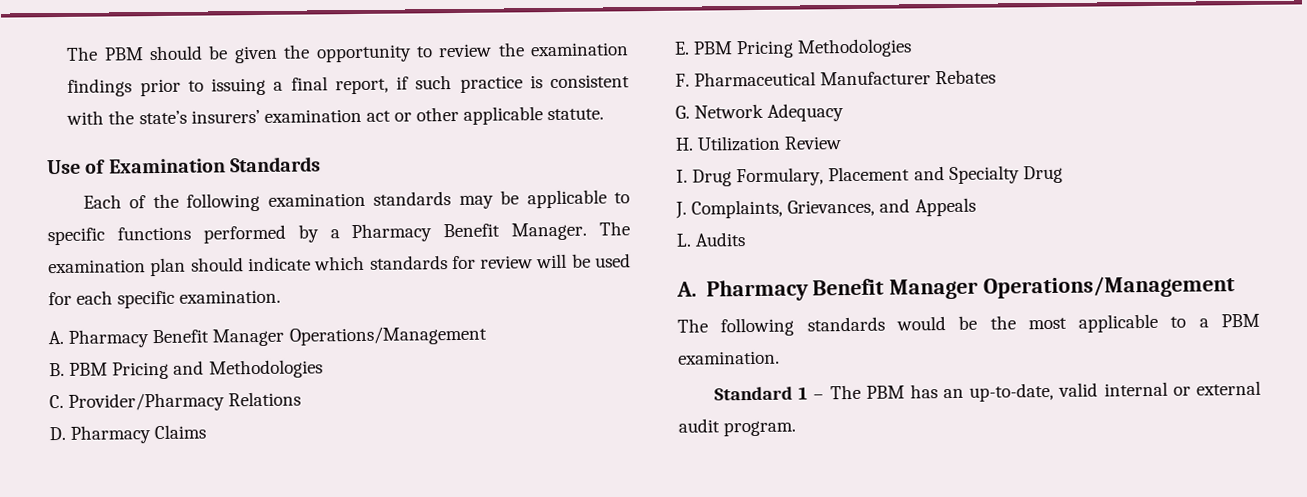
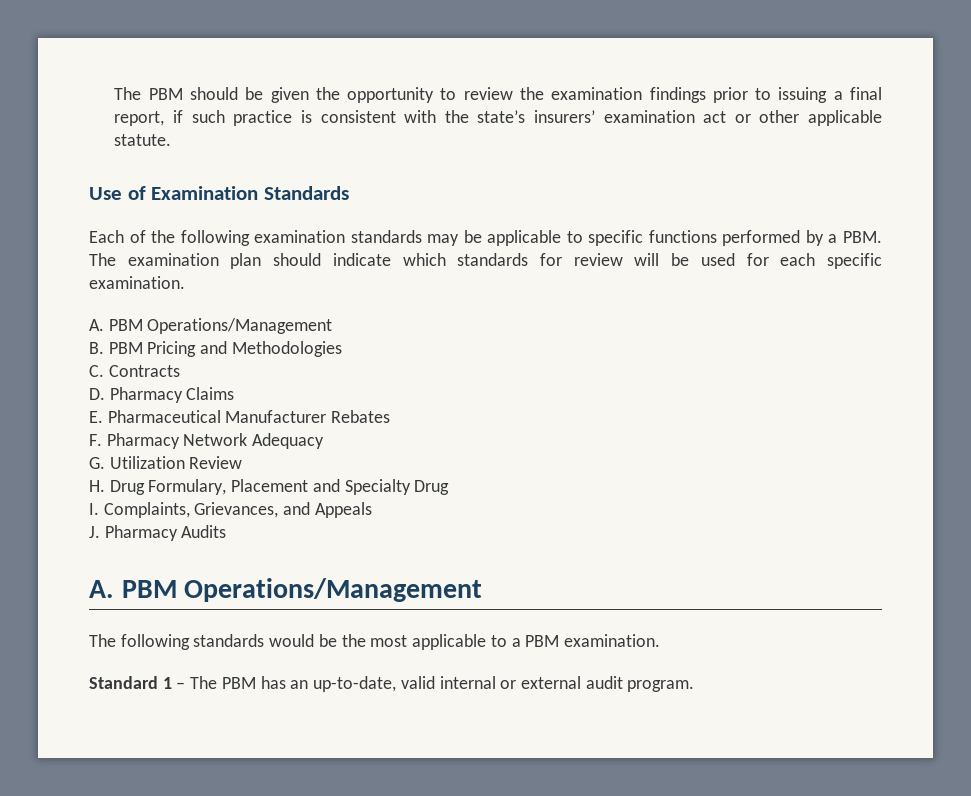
[351,222,588,243] Pharmacy Benefit Manager. -> [843,231,882,243] PBM.
[68,328,285,348] Pharmacy Benefit Manager -> [108,319,143,331] PBM
[68,391,302,412] Provider/Pharmacy Relations -> [108,365,180,377] Contracts
[693,38,913,59] [675,73,690,87] PBM Pricing Methodologies // F. -> (103, 417) none
[675,105,690,119] G. -> [89,433,180,449] F. Pharmacy
[675,137,694,151] H. -> [89,457,105,469] G.
[676,169,688,183] I. -> [89,480,105,492] H.
[675,201,687,219] J. -> [89,503,99,515] I.
[676,233,691,247] L. -> [89,525,178,541] J. Pharmacy
[705,278,979,302] Pharmacy Benefit Manager -> [121,580,177,598] PBM

